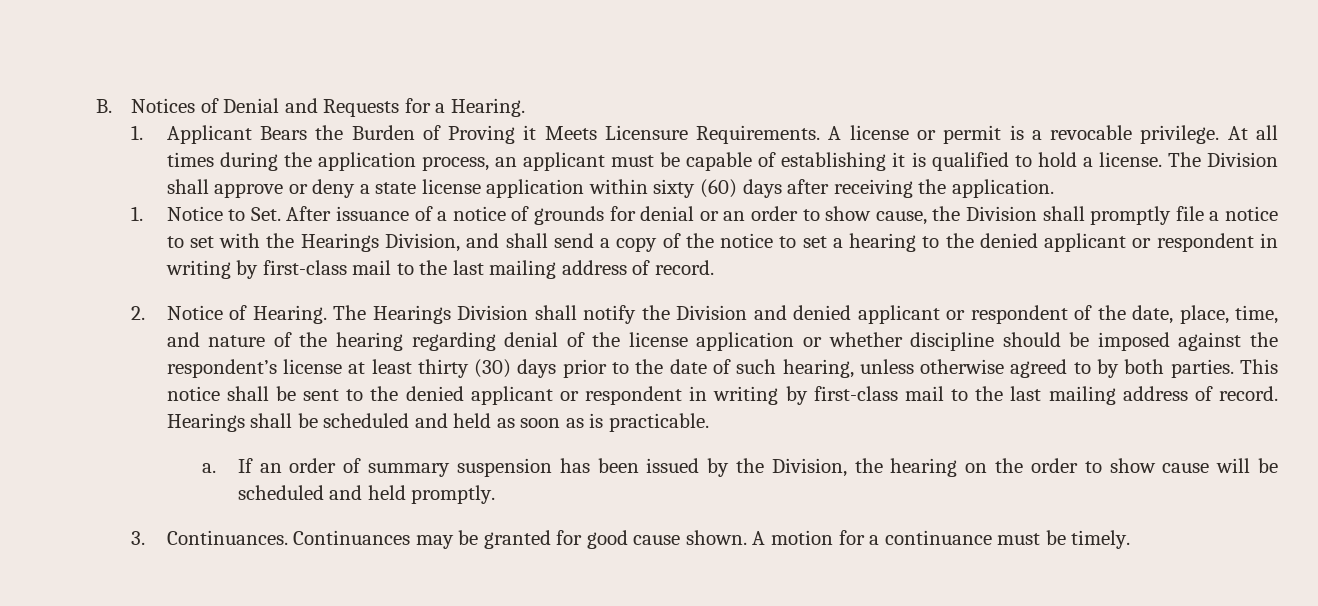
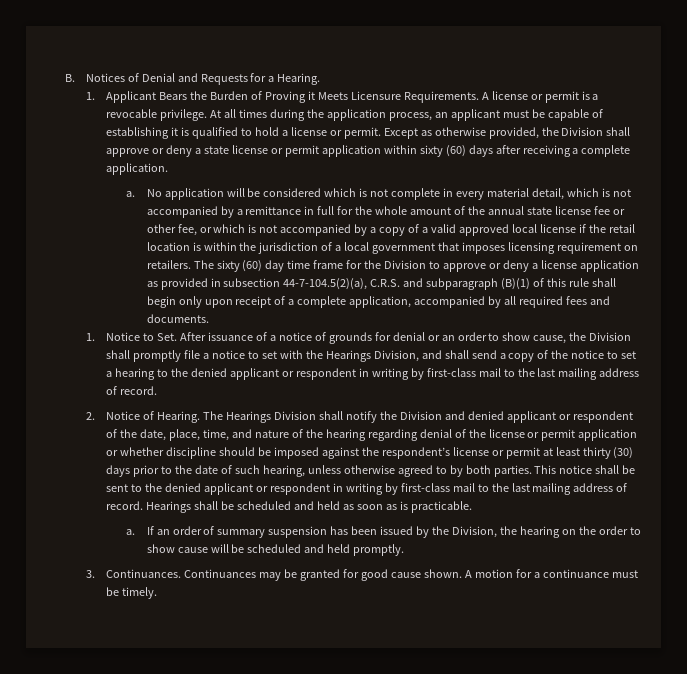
[1098,152,1201,167] license. The -> [290,127,559,139] license or permit. Except as otherwise provided, the
(481, 186) none -> [270,145,319,157] or permit
[918,179,1054,198] the application. -> [572,145,631,157] [105,163,168,175] [126,188,632,200] [146,206,626,218] [146,224,636,236] [146,242,639,254] [146,260,640,272] [146,278,617,290] [146,296,611,308] [146,314,209,323] a complete application. // a. No application will be considered which is not complete in every material detail, which is not accompanied by a remittance in full for the whole amount of the annual state license fee or other fee, or which is not accompanied by a copy of a valid approved local license if the retail location is within the jurisdiction of a local government that imposes licensing requirement on retailers. The sixty (60) day time frame for the Division to approve or deny a license application as provided in subsection 44-7-104.5(2)(a), C.R.S. and subparagraph (B)(1) of this rule shall begin only upon receipt of a complete application, accompanied by all required fees and documents.
(688, 339) none -> [527,429,576,441] or permit
(342, 366) none -> [491,447,540,459] or permit

